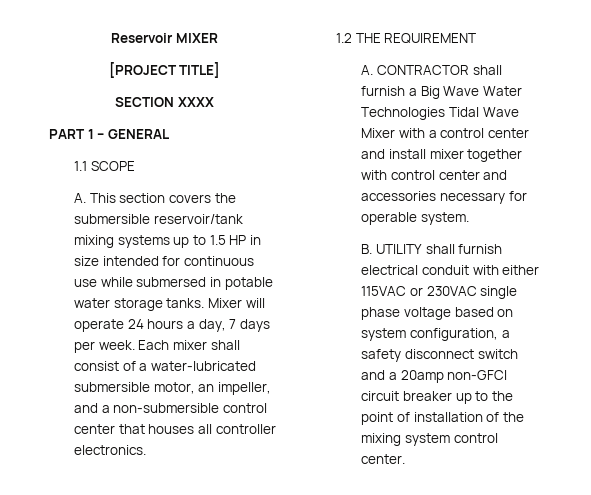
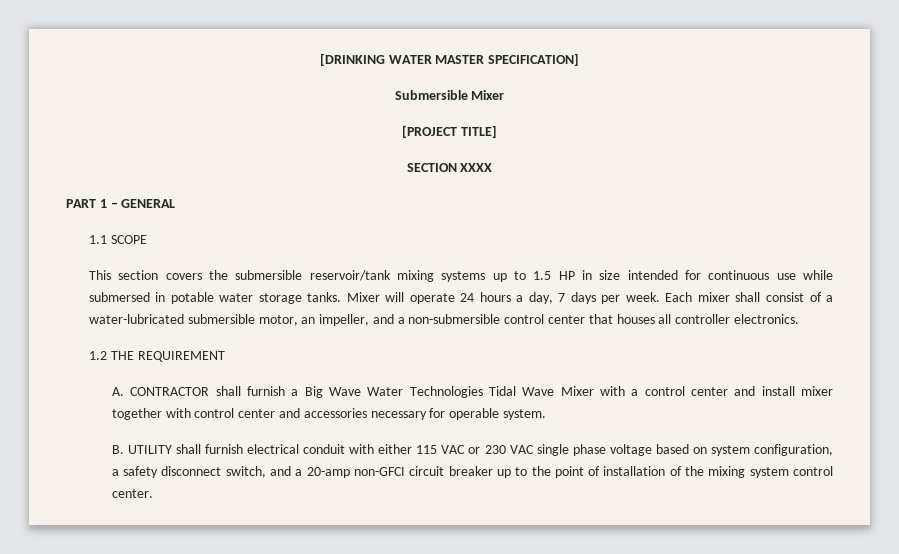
[111,33,218,43] Reservoir MIXER -> [319,53,580,66] [394,90,505,100] [DRINKING WATER MASTER SPECIFICATION] // Submersible Mixer
[74,193,87,203] A. -> (147, 239) none
[361,286,477,296] 115VAC or 230VAC -> [416,445,534,454] 115 VAC or 230 VAC
[477,349,518,359] [361,370,444,383] switch and a 20amp -> [225,466,350,478] switch, and a 20-amp

